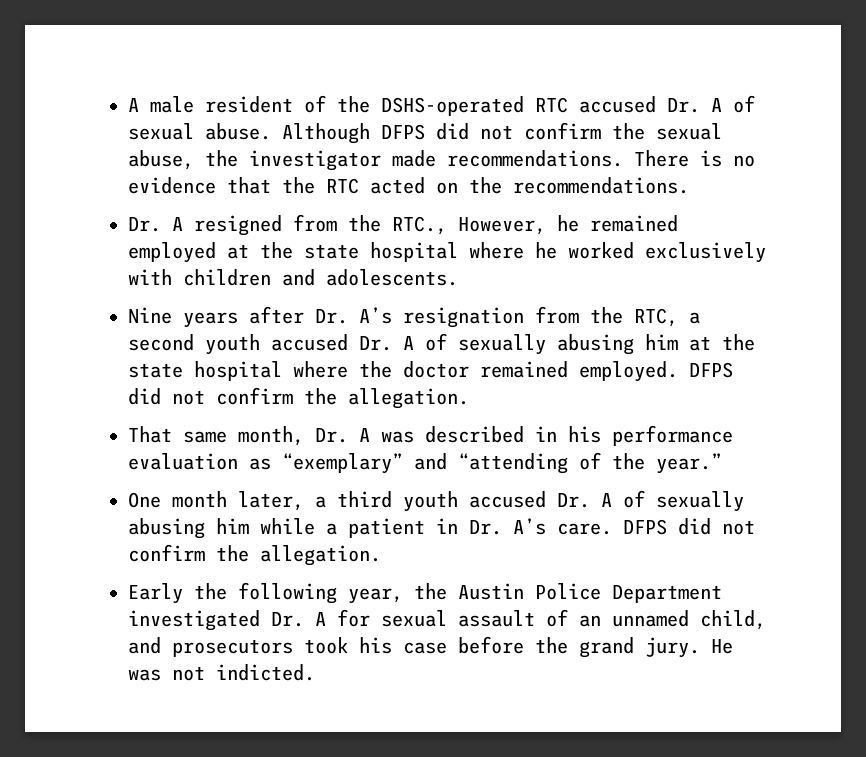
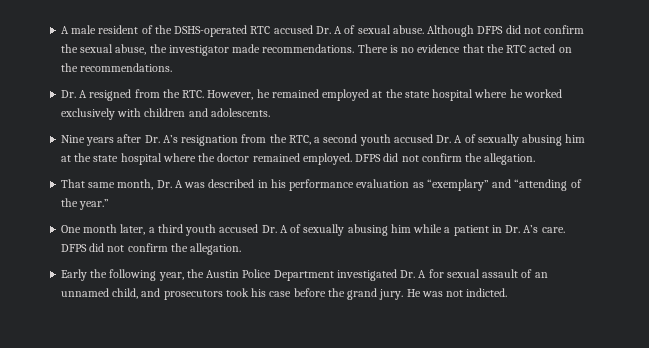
[391,216,447,235] RTC., -> [182,90,205,98] RTC.

